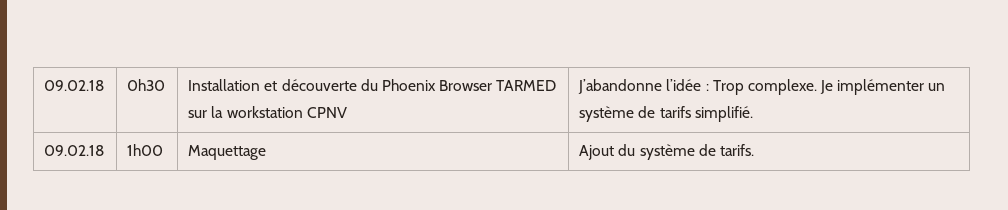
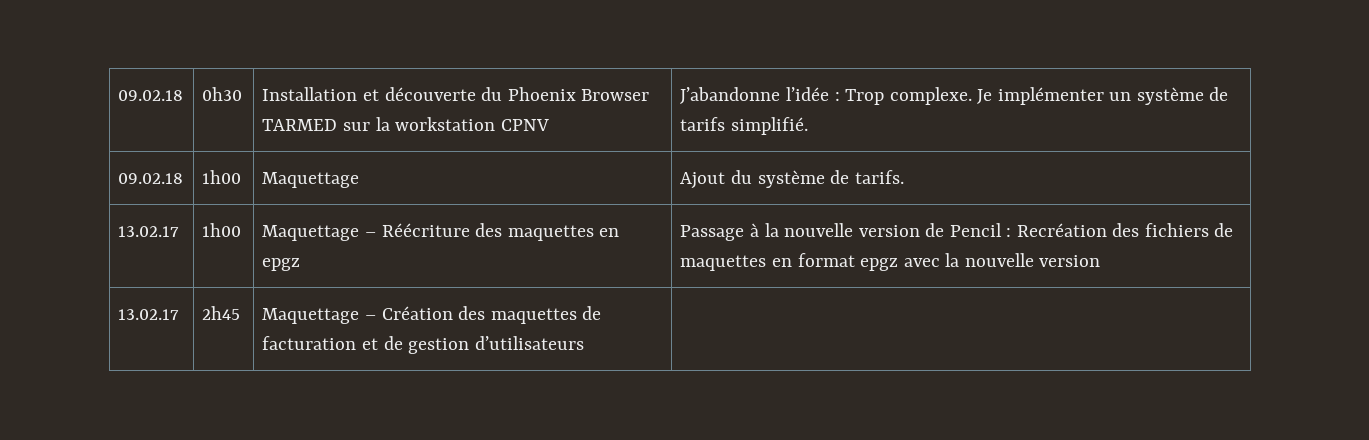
(754, 150) none -> [118,226,180,237] [202,223,242,237] [262,223,620,241] [262,258,301,271] [680,223,1234,241] [680,253,1101,271] [118,309,180,320] [202,306,241,320] [262,306,602,324] [262,336,584,354] // 13.02.17 | 1h00 | Maquettage – Réécriture des maquettes en epgz | Passage à la nouvelle version de Pencil : Recréation des fichiers de maquettes en format epgz avec la nouvelle version // 13.02.17 | 2h45 | Maquettage – Création des maquettes de facturation et de gestion d’utilisateurs |

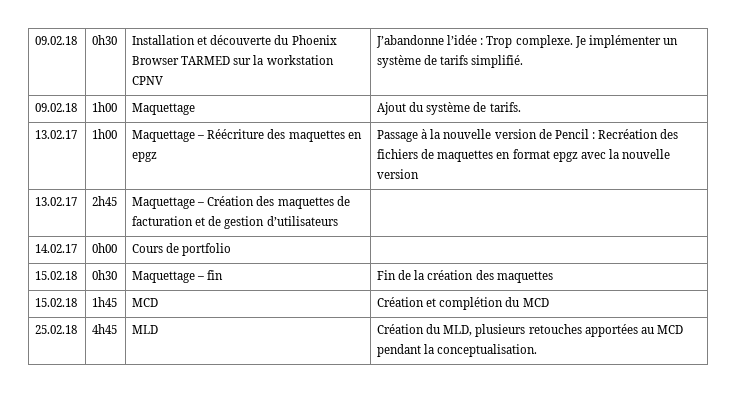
(584, 343) none -> [35,244,78,253] [92,243,118,253] [132,243,232,256] [35,271,78,280] [92,270,118,280] [132,270,224,283] [377,270,553,283] [35,298,78,307] [92,297,118,307] [132,298,159,307] [377,297,549,310] [35,325,78,334] [92,324,118,334] [132,325,159,334] [377,324,683,337] [377,344,538,357] // 14.02.17 | 0h00 | Cours de portfolio | // 15.02.18 | 0h30 | Maquettage – fin | Fin de la création des maquettes // 15.02.18 | 1h45 | MCD | Création et complétion du MCD // 25.02.18 | 4h45 | MLD | Création du MLD, plusieurs retouches apportées au MCD pendant la conceptualisation.

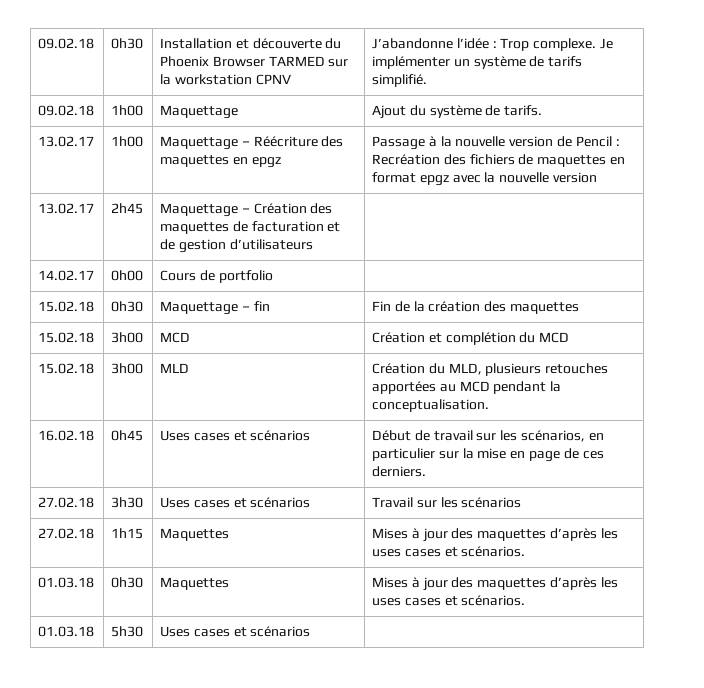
[92,297,118,307] 1h45 -> [111,332,144,343] 3h00
[35,325,78,334] [92,324,118,334] 25.02.18 | 4h45 -> [38,363,95,374] [111,363,144,374] 15.02.18 | 3h00
(538, 350) none -> [38,430,95,441] [111,430,144,441] [160,430,311,441] [372,430,604,442] [372,448,604,462] [372,466,427,477] [38,497,95,508] [111,497,144,508] [160,497,311,508] [372,497,522,508] [38,528,95,539] [111,528,144,539] [160,528,230,541] [372,528,618,542] [372,546,526,557] [38,577,95,588] [111,577,144,588] [160,577,230,590] [372,577,618,591] [372,595,526,606] [38,626,95,637] [111,626,144,637] [160,626,311,637] // 16.02.18 | 0h45 | Uses cases et scénarios | Début de travail sur les scénarios, en particulier sur la mise en page de ces derniers. // 27.02.18 | 3h30 | Uses cases et scénarios | Travail sur les scénarios // 27.02.18 | 1h15 | Maquettes | Mises à jour des maquettes d’après les uses cases et scénarios. // 01.03.18 | 0h30 | Maquettes | Mises à jour des maquettes d’après les uses cases et scénarios. // 01.03.18 | 5h30 | Uses cases et scénarios |

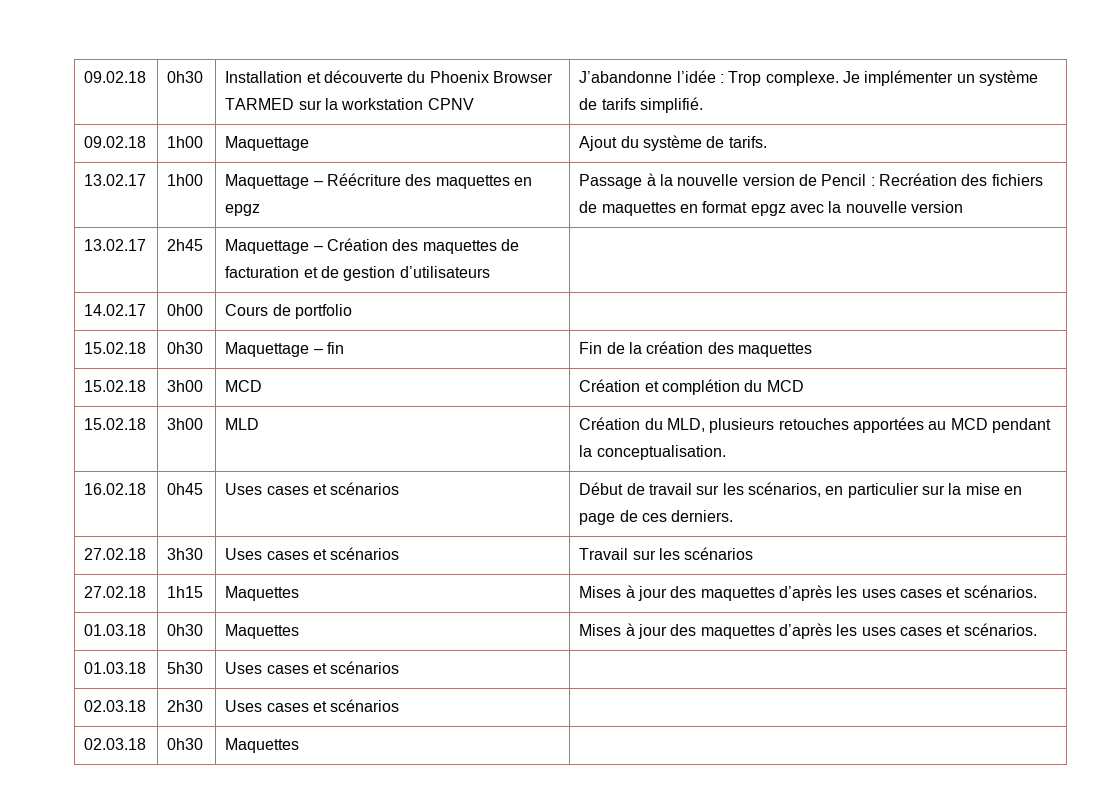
(311, 631) none -> [84,700,147,712] [167,700,204,712] [225,699,400,712] [84,738,147,750] [167,738,204,750] [225,738,300,753] // 02.03.18 | 2h30 | Uses cases et scénarios | // 02.03.18 | 0h30 | Maquettes |

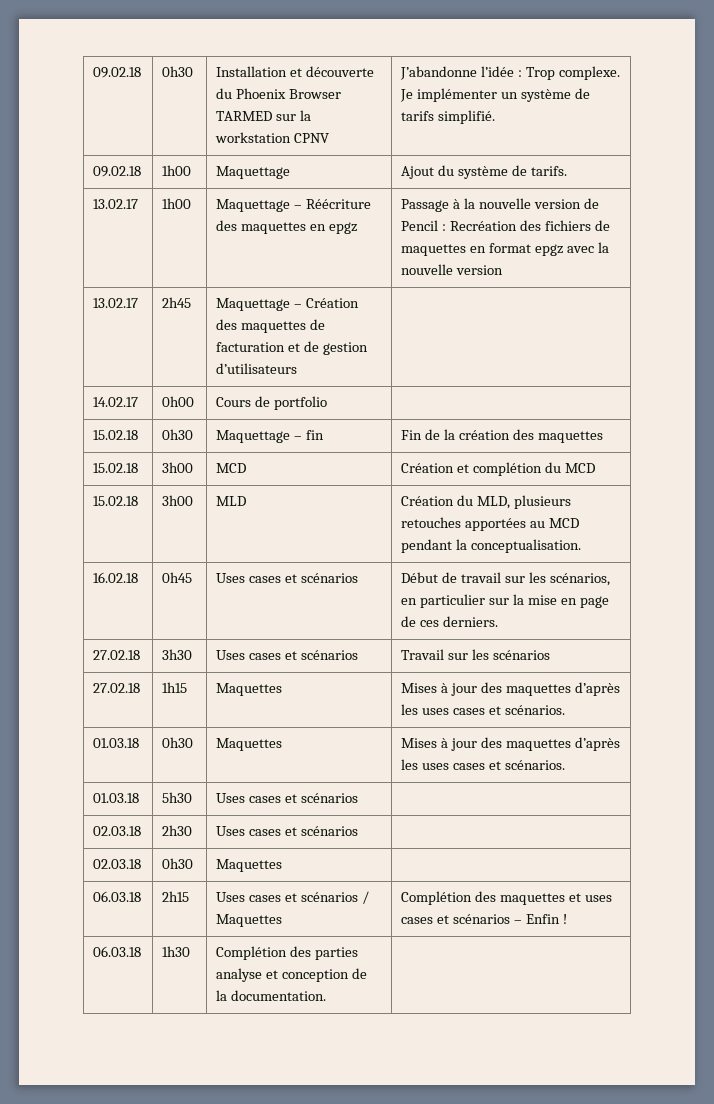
(300, 745) none -> [93,891,142,902] [162,891,190,902] [216,891,369,904] [216,914,283,927] [401,891,612,905] [401,914,567,924] [93,946,142,957] [162,946,191,957] [216,946,359,960] [216,968,368,982] [216,990,327,1001] // 06.03.18 | 2h15 | Uses cases et scénarios / Maquettes | Complétion des maquettes et uses cases et scénarios – Enfin ! // 06.03.18 | 1h30 | Complétion des parties analyse et conception de la documentation. |

